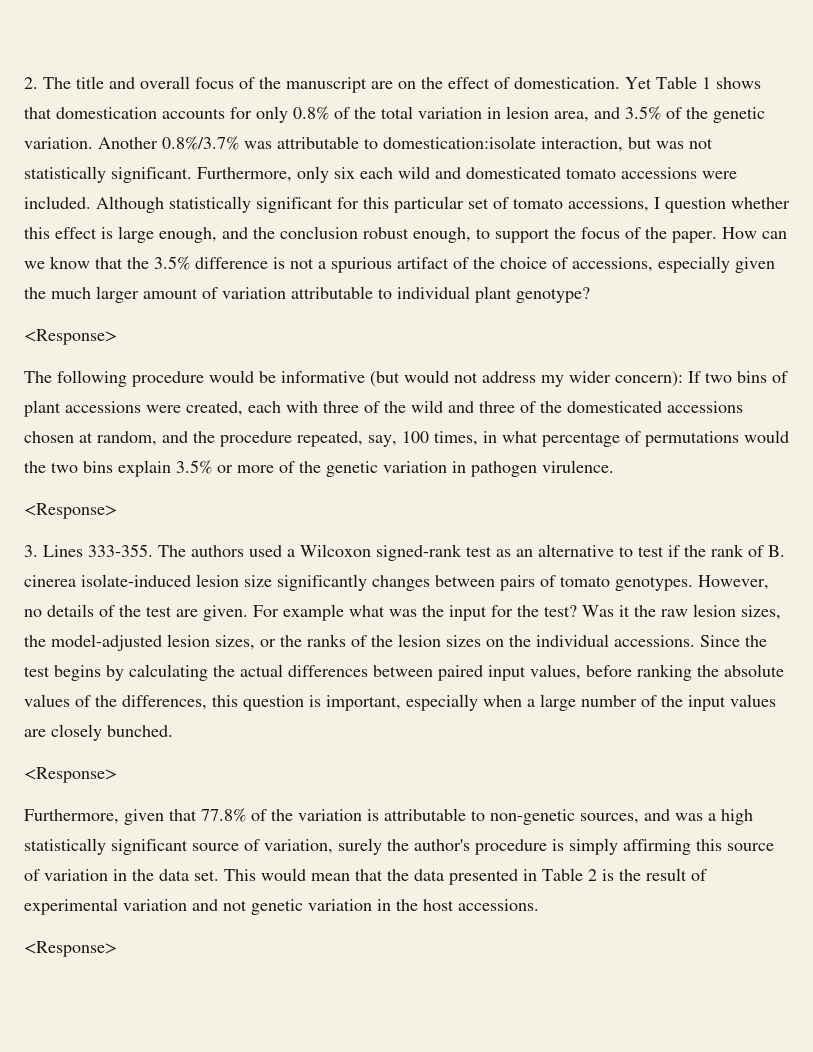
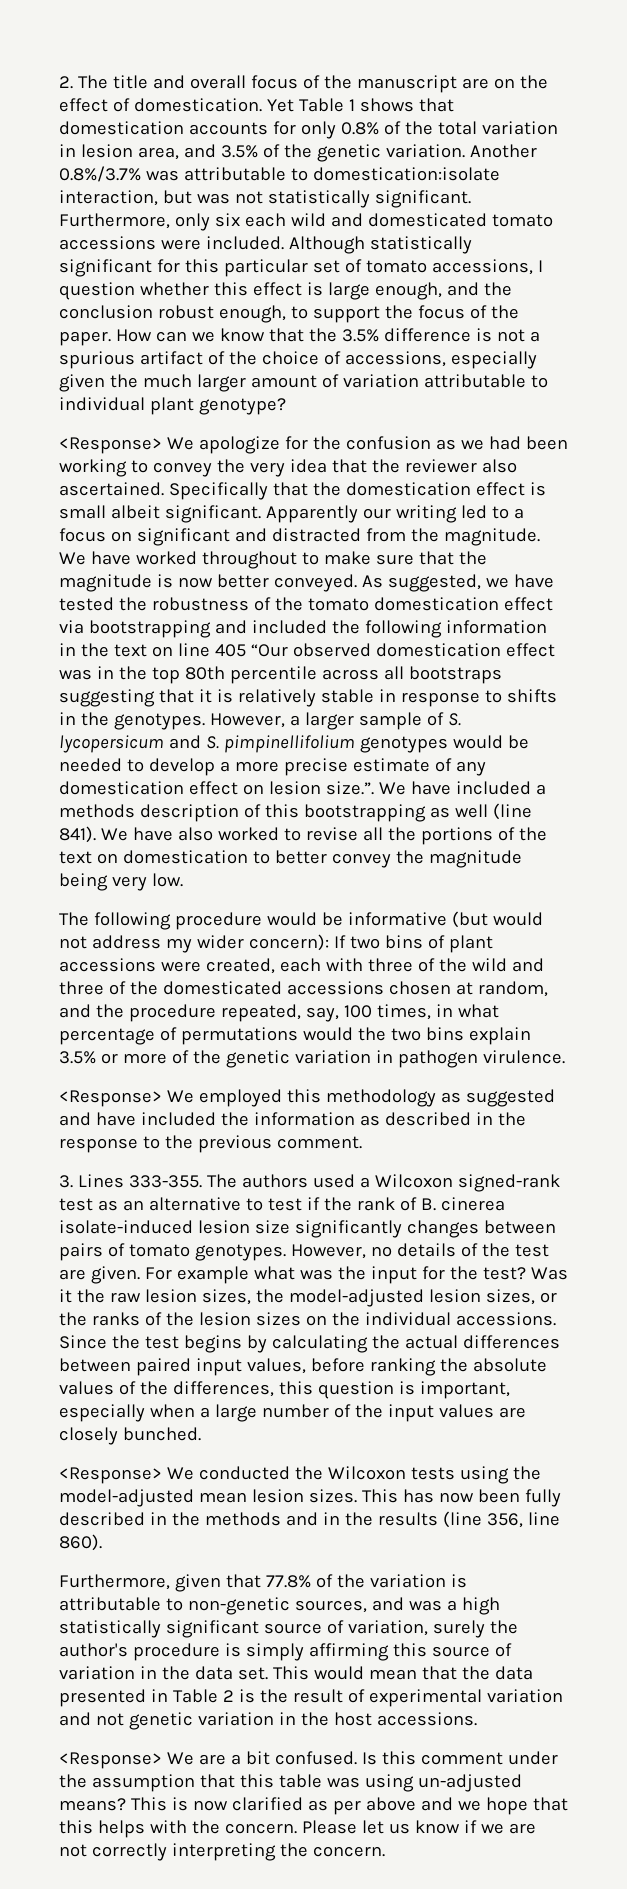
(117, 337) none -> [166,436,568,454] [59,459,517,477] [59,482,546,500] [59,505,524,523] [59,528,540,546] [59,551,487,569] [59,574,554,592] [59,597,553,611] [59,620,547,638] [59,643,555,657] [59,666,502,684] [59,689,557,707] [59,712,461,730] [59,735,529,753] [59,758,486,776] [59,781,546,795] [59,803,532,822] [59,826,547,845] [59,850,522,868] [59,873,183,891] We apologize for the confusion as we had been working to convey the very idea that the reviewer also ascertained. Specifically that the domestication effect is small albeit significant. Apparently our writing led to a focus on significant and distracted from the magnitude. We have worked throughout to make sure that the magnitude is now better conveyed. As suggested, we have tested the robustness of the tomato domestication effect via bootstrapping and included the following information in the text on line 405 “Our observed domestication effect was in the top 80th percentile across all bootstraps suggesting that it is relatively stable in response to shifts in the genotypes. However, a larger sample of S. lycopersicum and S. pimpinellifolium genotypes would be needed to develop a more precise estimate of any domestication effect on lesion size.”. We have included a methods description of this bootstrapping as well (line 841). We have also worked to revise all the portions of the text on domestication to better convey the magnitude being very low.
(117, 511) none -> [166,1089,555,1107] [59,1112,526,1126] [59,1135,362,1153] We employed this methodology as suggested and have included the information as described in the response to the previous comment.
(117, 775) none -> [166,1466,541,1484] [59,1489,561,1507] [59,1511,560,1528] [59,1534,102,1551] We conducted the Wilcoxon tests using the model-adjusted mean lesion sizes. This has now been fully described in the methods and in the results (line 356, line 860).
(117, 949) none -> [166,1751,558,1765] [59,1774,522,1792] [59,1797,568,1815] [59,1820,536,1838] [59,1843,385,1861] We are a bit confused. Is this comment under the assumption that this table was using un-adjusted means? This is now clarified as per above and we hope that this helps with the concern. Please let us know if we are not correctly interpreting the concern.

